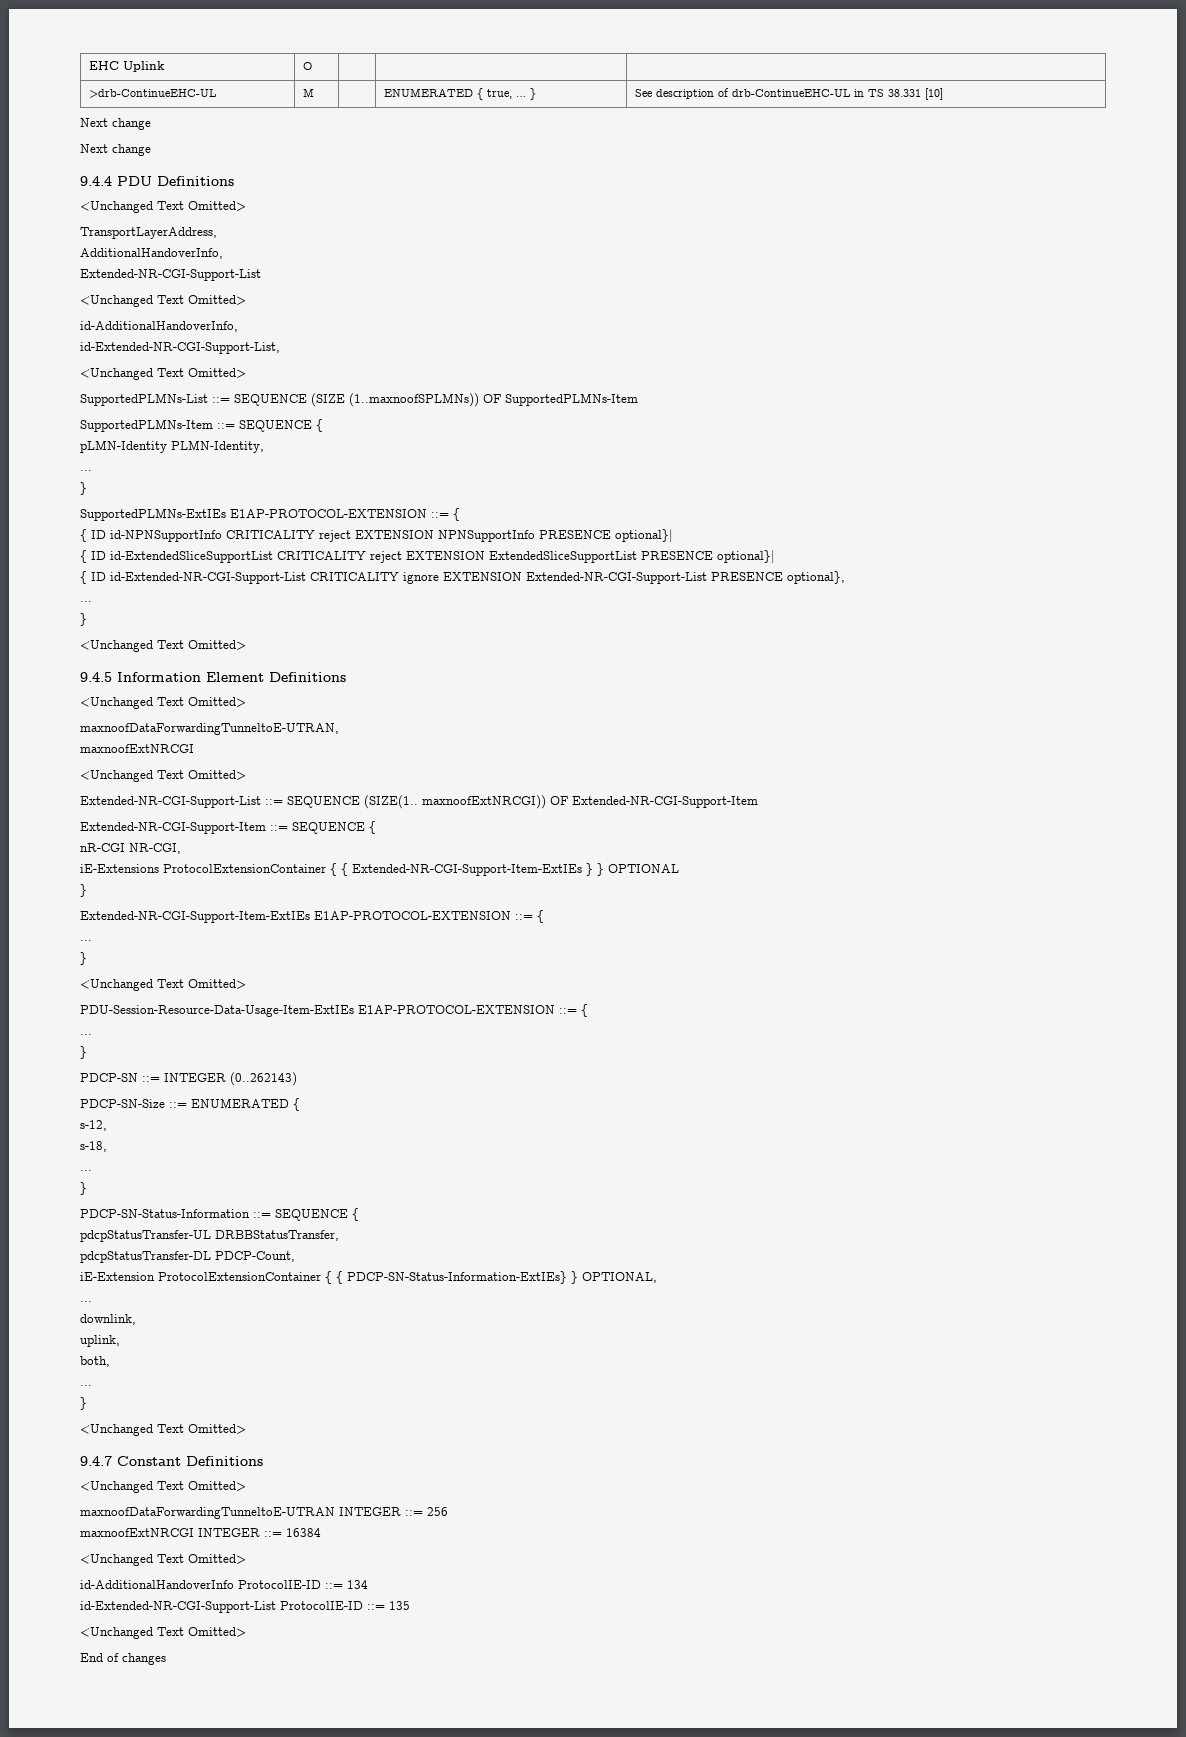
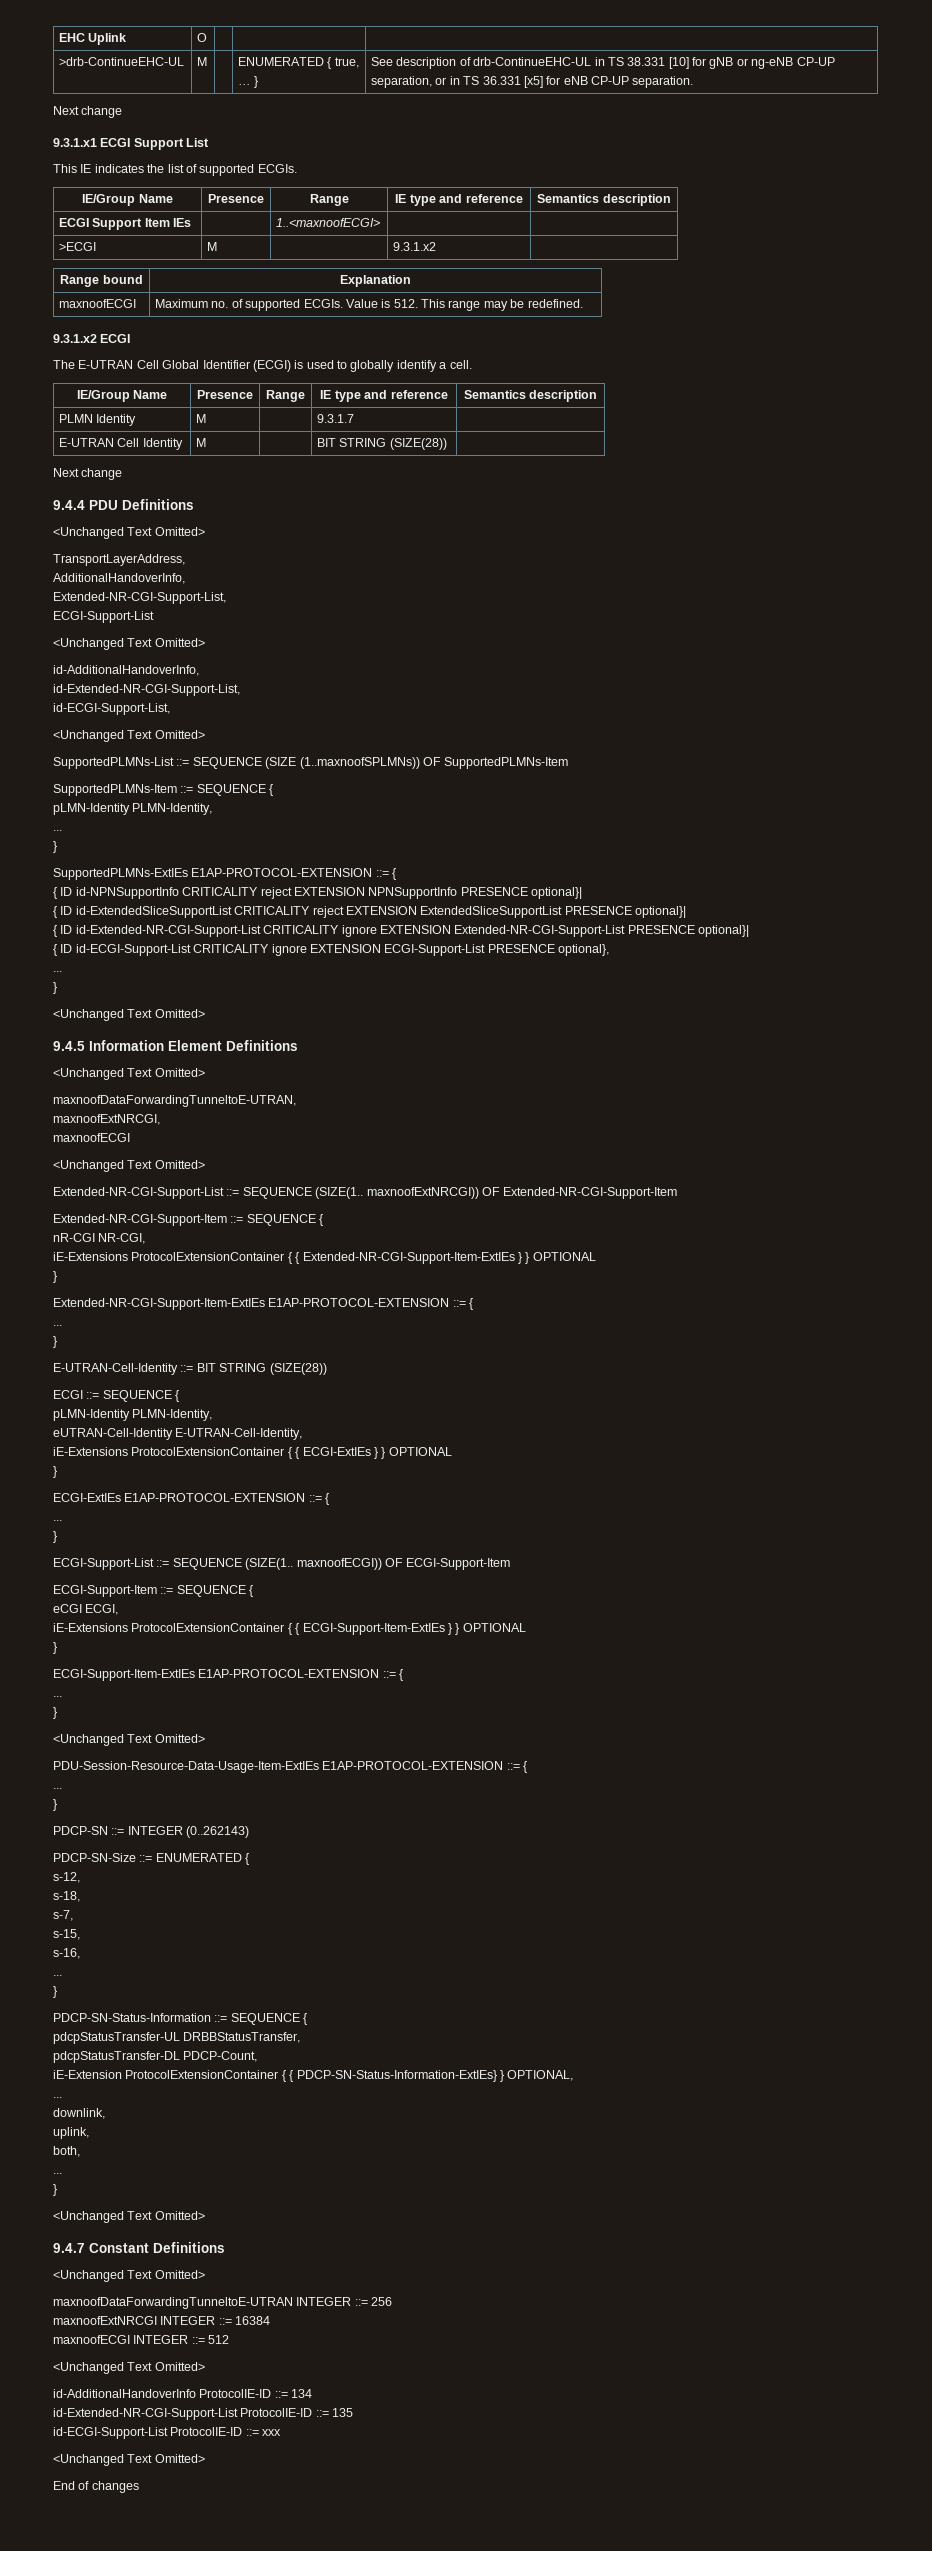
[80,118,151,130] // Next change -> [692,57,835,69] [371,76,694,88] [53,106,123,118] [53,138,210,150] [53,164,297,176] [82,194,173,206] [208,194,264,203] [309,194,349,206] [395,194,523,206] [537,194,671,206] [59,218,192,230] [276,218,381,227] [59,242,97,251] [207,242,218,251] [393,242,437,251] [60,275,143,287] [340,275,411,287] [59,299,137,308] [155,299,583,311] [53,334,131,343] [53,360,472,372] [76,390,168,402] [197,390,253,399] [266,390,305,402] [320,390,448,402] [463,390,598,402] [59,414,137,426] [196,414,207,423] [317,414,355,423] [59,438,183,450] [196,438,207,447] [317,438,447,450] for gNB or ng-eNB CP-UP separation, or in TS 36.331 [x5] for eNB CP-UP separation. // Next change // 9.3.1.x1 ECGI Support List // This IE indicates the list of supported ECGIs. // IE/Group Name | Presence | Range | IE type and reference | Semantics description // ECGI Support Item IEs | | 1..<maxnoofECGI> | | // >ECGI | M | | 9.3.1.x2 | // Range bound | Explanation // maxnoofECGI | Maximum no. of supported ECGIs. Value is 512. This range may be redefined. // 9.3.1.x2 ECGI // The E-UTRAN Cell Global Identifier (ECGI) is used to globally identify a cell. // IE/Group Name | Presence | Range | IE type and reference | Semantics description // PLMN Identity | M | | 9.3.1.7 | // E-UTRAN Cell Identity | M | | BIT STRING (SIZE(28)) |
[80,269,261,281] Extended-NR-CGI-Support-List -> [53,592,226,604] [53,611,154,623] Extended-NR-CGI-Support-List, // ECGI-Support-List
(280, 348) none -> [53,703,170,715] // id-ECGI-Support-List,
(783, 576) none -> [698,925,749,937] [53,944,555,956] optional}| // { ID id-ECGI-Support-List CRITICALITY ignore EXTENSION ECGI-Support-List PRESENCE
[80,744,194,753] maxnoofExtNRCGI -> [53,1114,160,1125] [53,1133,130,1142] maxnoofExtNRCGI, // maxnoofECGI
(87, 958) none -> [53,1363,327,1375] [53,1390,180,1402] [53,1409,213,1421] [53,1428,303,1440] [53,1447,452,1459] [53,1466,57,1478] [53,1493,330,1505] [53,1520,62,1521] [53,1531,57,1543] [53,1558,511,1570] [53,1585,254,1597] [53,1604,119,1615] [53,1623,526,1635] [53,1642,57,1654] [53,1669,404,1681] [53,1696,62,1697] [53,1707,57,1719] // E-UTRAN-Cell-Identity ::= BIT STRING (SIZE(28)) // ECGI ::= SEQUENCE { // pLMN-Identity PLMN-Identity, // eUTRAN-Cell-Identity E-UTRAN-Cell-Identity, // iE-Extensions ProtocolExtensionContainer { { ECGI-ExtIEs } } OPTIONAL // } // ECGI-ExtIEs E1AP-PROTOCOL-EXTENSION ::= { // ... // } // ECGI-Support-List ::= SEQUENCE (SIZE(1.. maxnoofECGI)) OF ECGI-Support-Item // ECGI-Support-Item ::= SEQUENCE { // eCGI ECGI, // iE-Extensions ProtocolExtensionContainer { { ECGI-Support-Item-ExtIEs } } OPTIONAL // } // ECGI-Support-Item-ExtIEs E1AP-PROTOCOL-EXTENSION ::= { // ... // }
(107, 1146) none -> [53,1910,73,1921] [53,1929,80,1940] [53,1948,80,1959] // s-7, // s-15, // s-16,
(321, 1532) none -> [53,2335,230,2344] // maxnoofECGI INTEGER ::= 512
(410, 1605) none -> [53,2427,282,2439] // id-ECGI-Support-List ProtocolIE-ID ::= xxx

